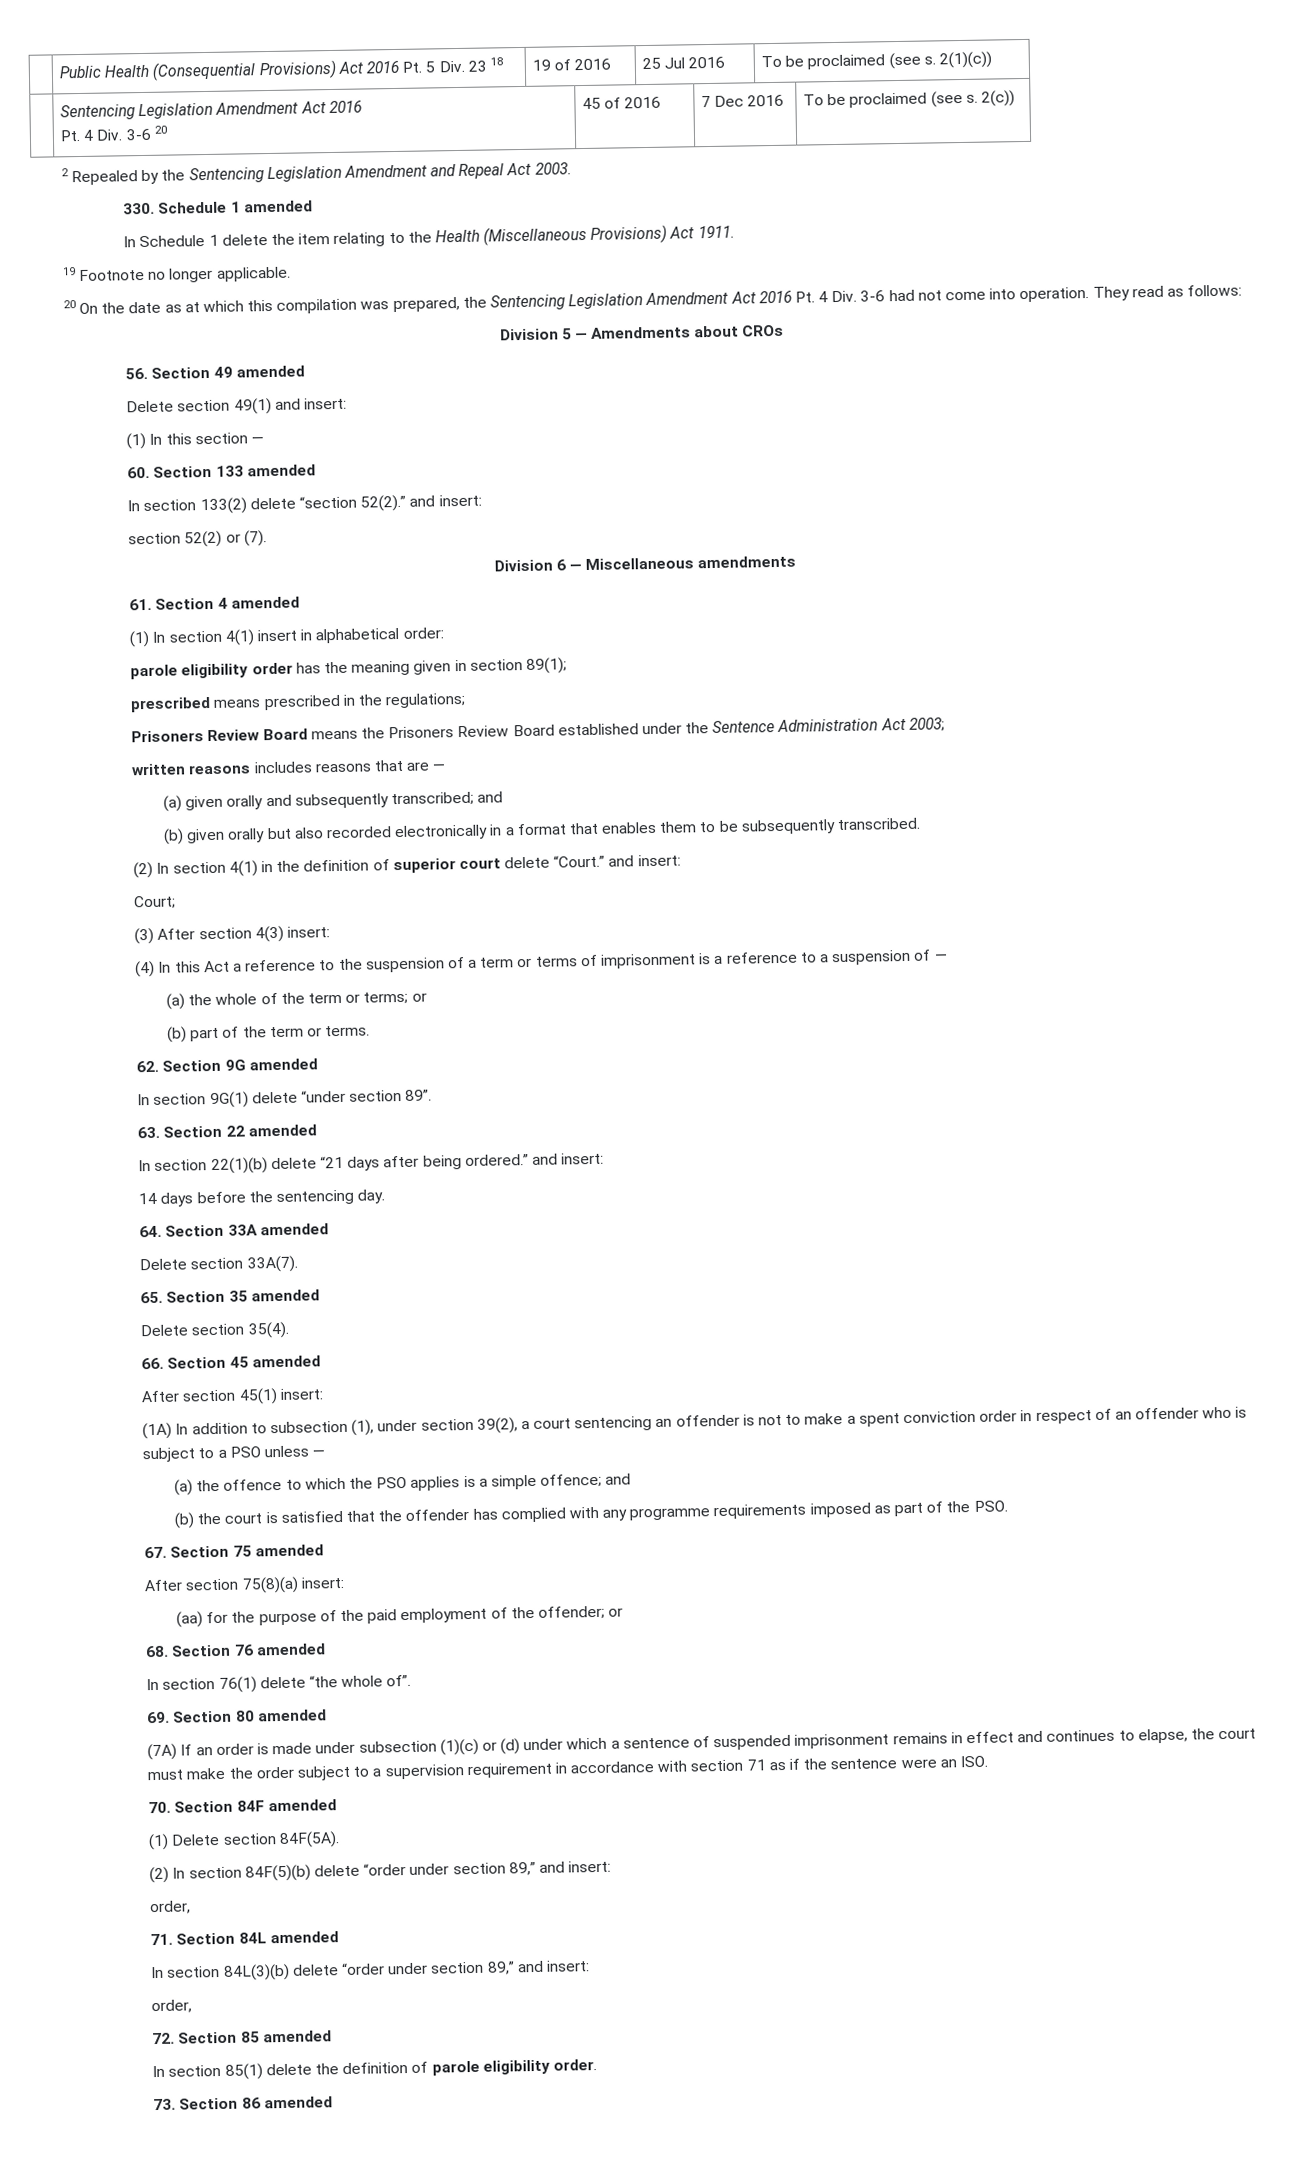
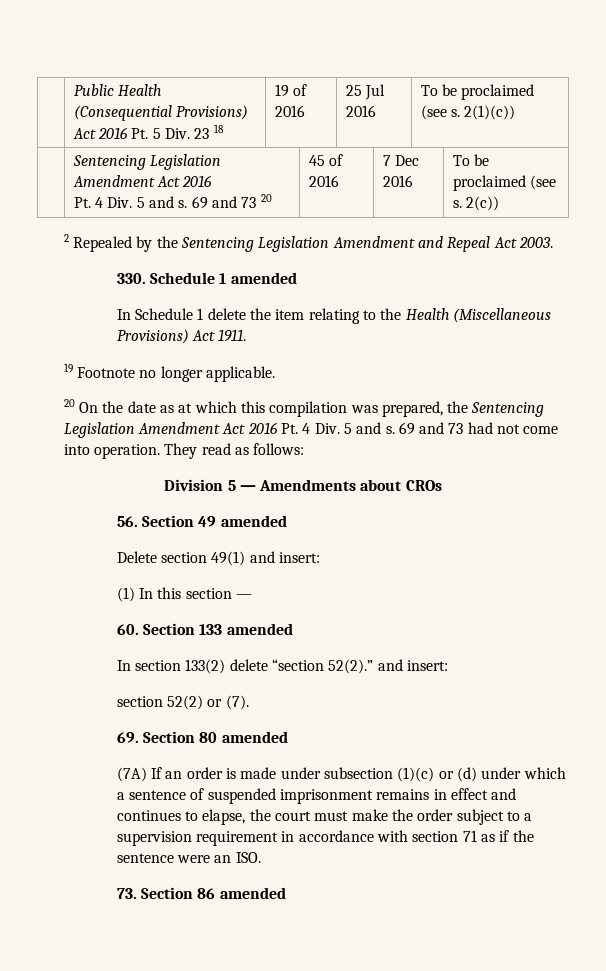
[125,128,151,141] 3-6 -> [136,196,257,209] 5 and s. 69 and 73
[860,290,886,302] 3-6 -> [343,422,464,435] 5 and s. 69 and 73
[493,555,797,572] [129,596,300,611] [129,627,444,648] [130,657,567,680] [130,692,467,713] [131,717,945,743] [131,759,447,776] [163,791,504,812] [163,817,921,845] [133,854,681,879] [133,895,177,910] [134,925,331,945] [135,949,948,978] [166,991,427,1010] [167,1025,371,1043] [136,1058,318,1073] [137,1089,433,1109] [137,1124,317,1139] [138,1152,605,1175] [138,1189,386,1207] [139,1223,329,1238] [139,1255,298,1273] [140,1289,320,1304] [140,1321,290,1339] [141,1355,321,1370] [141,1388,324,1405] [142,1406,1248,1440] [142,1445,326,1463] [174,1473,632,1496] [174,1500,1008,1529] [144,1544,324,1559] [144,1576,345,1594] [176,1605,624,1628] [145,1643,326,1658] [146,1674,412,1693] // Division 6 — Miscellaneous amendments // 61. Section 4 amended // (1) In section 4(1) insert in alphabetical order: // parole eligibility order has the meaning given in section 89(1); // prescribed means prescribed in the regulations; // Prisoners Review Board means the Prisoners Review Board established under the Sentence Administration Act 2003; // written reasons includes reasons that are — // (a) given orally and subsequently transcribed; and // (b) given orally but also recorded electronically in a format that enables them to be subsequently transcribed. // (2) In section 4(1) in the definition of superior court delete “Court.” and insert: // Court; // (3) After section 4(3) insert: // (4) In this Act a reference to the suspension of a term or terms of imprisonment is a reference to a suspension of — // (a) the whole of the term or terms; or // (b) part of the term or terms. // 62. Section 9G amended // In section 9G(1) delete “under section 89”. // 63. Section 22 amended // In section 22(1)(b) delete “21 days after being ordered.” and insert: // 14 days before the sentencing day. // 64. Section 33A amended // Delete section 33A(7). // 65. Section 35 amended // Delete section 35(4). // 66. Section 45 amended // After section 45(1) insert: // (1A) In addition to subsection (1), under section 39(2), a court sentencing an offender is not to make a spent conviction order in respect of an offender who is subject to a PSO unless — // (a) the offence to which the PSO applies is a simple offence; and // (b) the court is satisfied that the offender has complied with any programme requirements imposed as part of the PSO. // 67. Section 75 amended // After section 75(8)(a) insert: // (aa) for the purpose of the paid employment of the offender; or // 68. Section 76 amended // In section 76(1) delete “the whole of”. -> (249, 702) none
[148,1799,337,1814] [148,1831,340,1851] [149,1860,612,1884] [149,1900,192,1915] [150,1931,339,1946] [151,1960,590,1981] [151,1999,193,2014] [152,2030,332,2045] [152,2059,597,2080] // 70. Section 84F amended // (1) Delete section 84F(5A). // (2) In section 84F(5)(b) delete “order under section 89,” and insert: // order, // 71. Section 84L amended // In section 84L(3)(b) delete “order under section 89,” and insert: // order, // 72. Section 85 amended // In section 85(1) delete the definition of parole eligibility order. -> (261, 857) none

